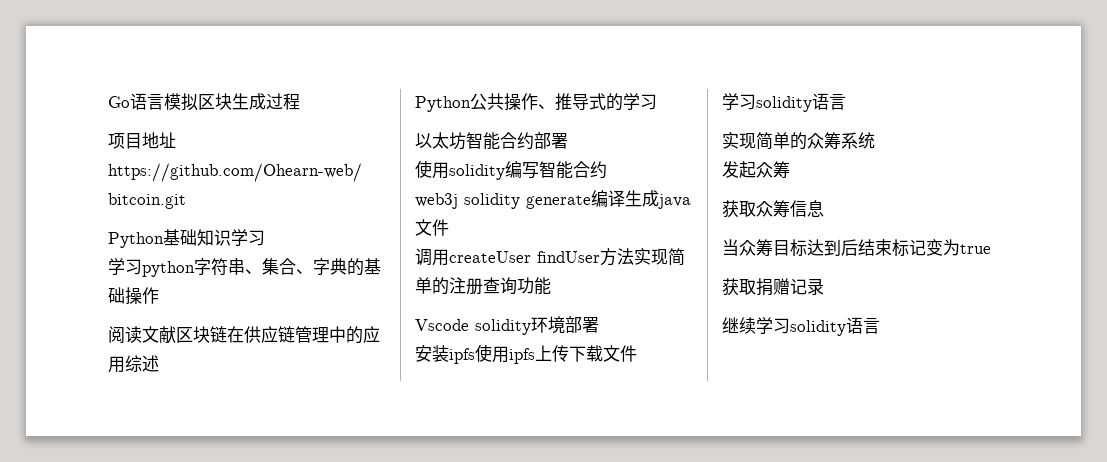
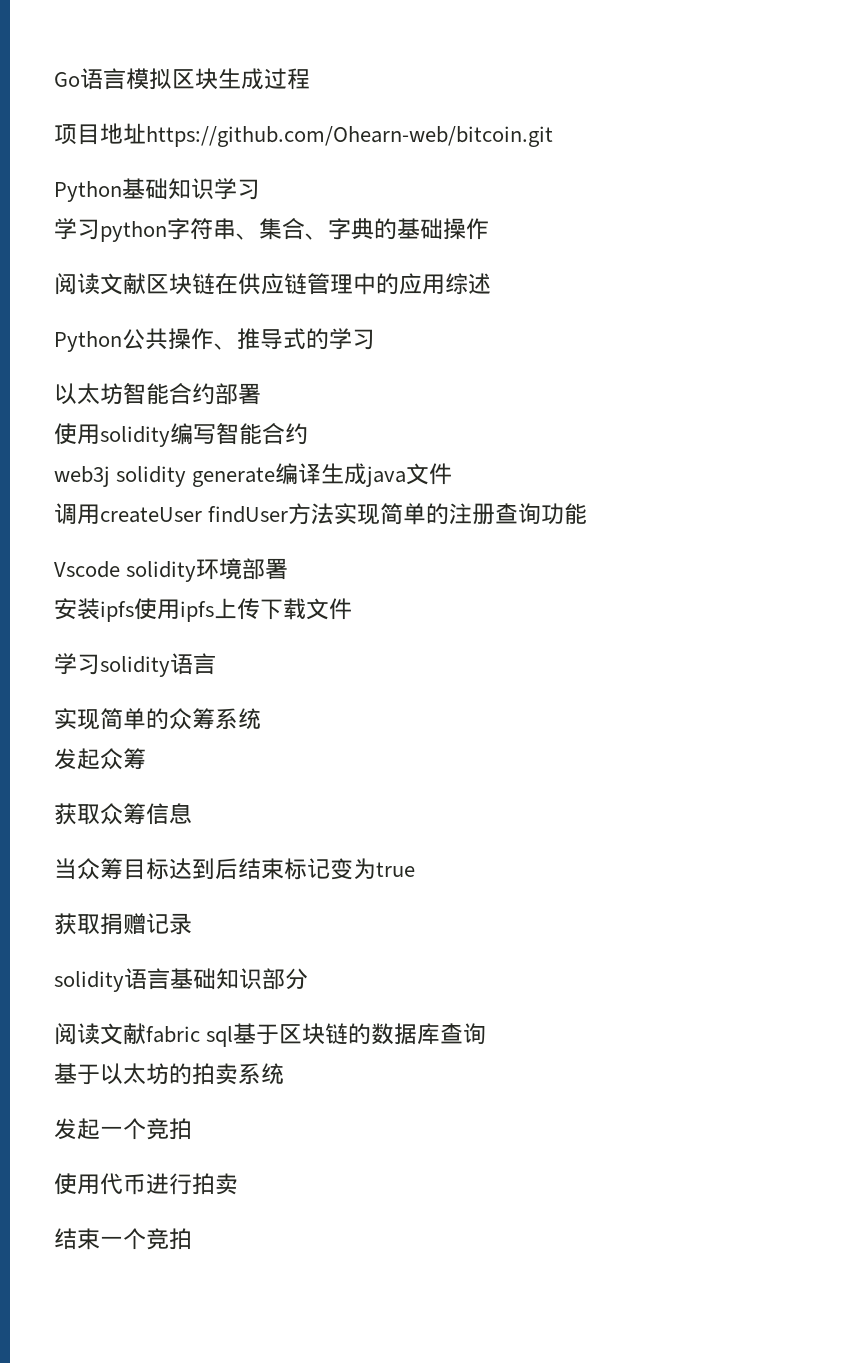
[722,317,880,336] 继续学习solidity语言 -> [54,968,308,992] [54,1023,487,1047] [54,1063,284,1085] [54,1118,192,1140] [54,1173,238,1195] [54,1228,192,1250] solidity语言基础知识部分 // 阅读文献fabric sql基于区块链的数据库查询 // 基于以太坊的拍卖系统 // 发起一个竞拍 // 使用代币进行拍卖 // 结束一个竞拍

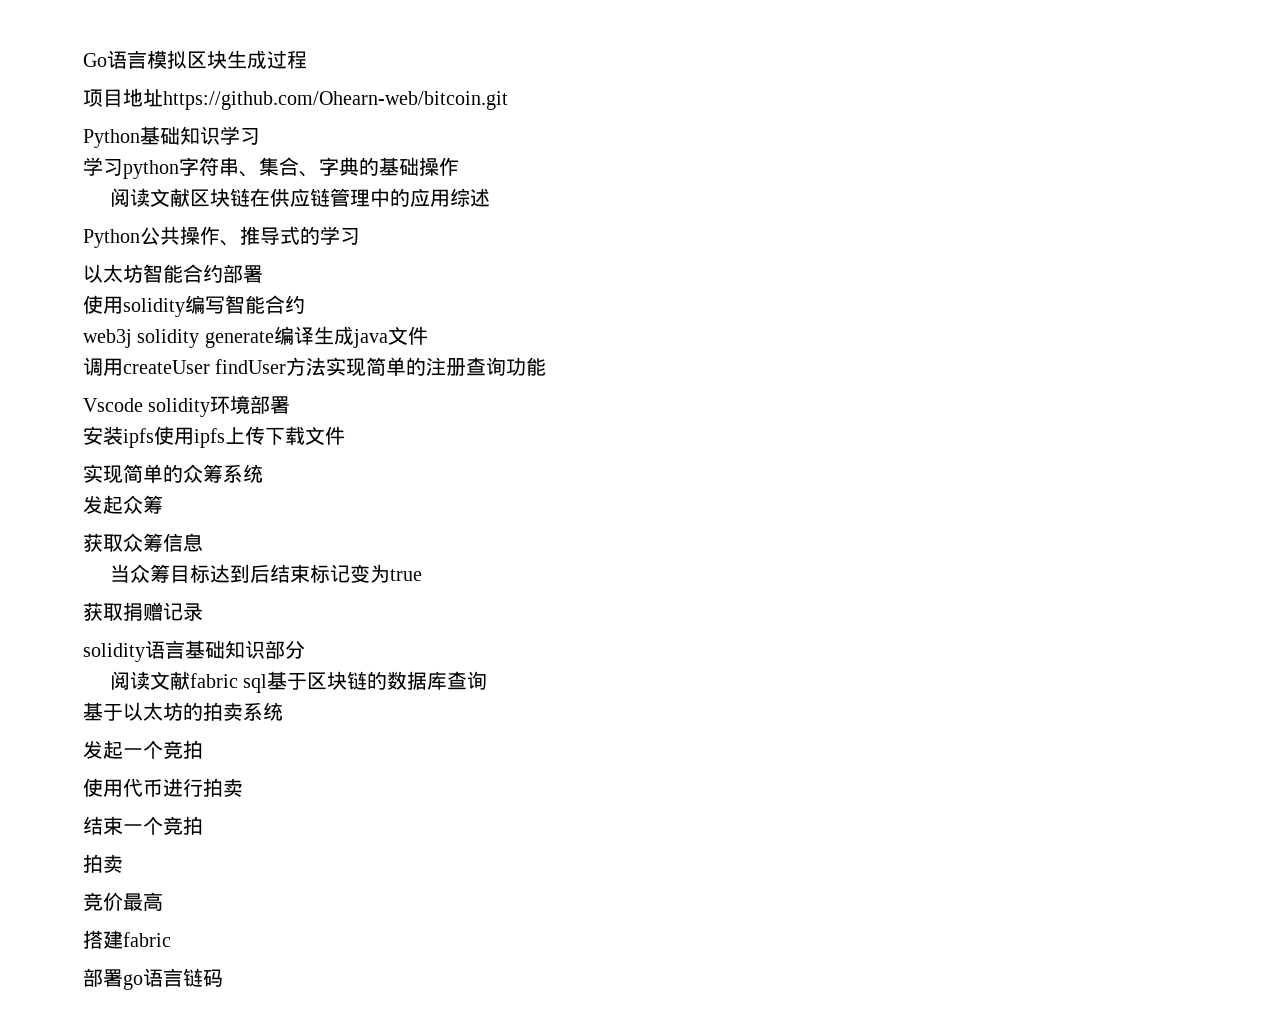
[54,653,216,677] // 学习solidity语言 -> (345, 435) none
(192, 1239) none -> [83,854,123,873] [83,892,163,911] [83,930,171,949] [83,968,223,990] // 拍卖 // 竞价最高 // 搭建fabric // 部署go语言链码

